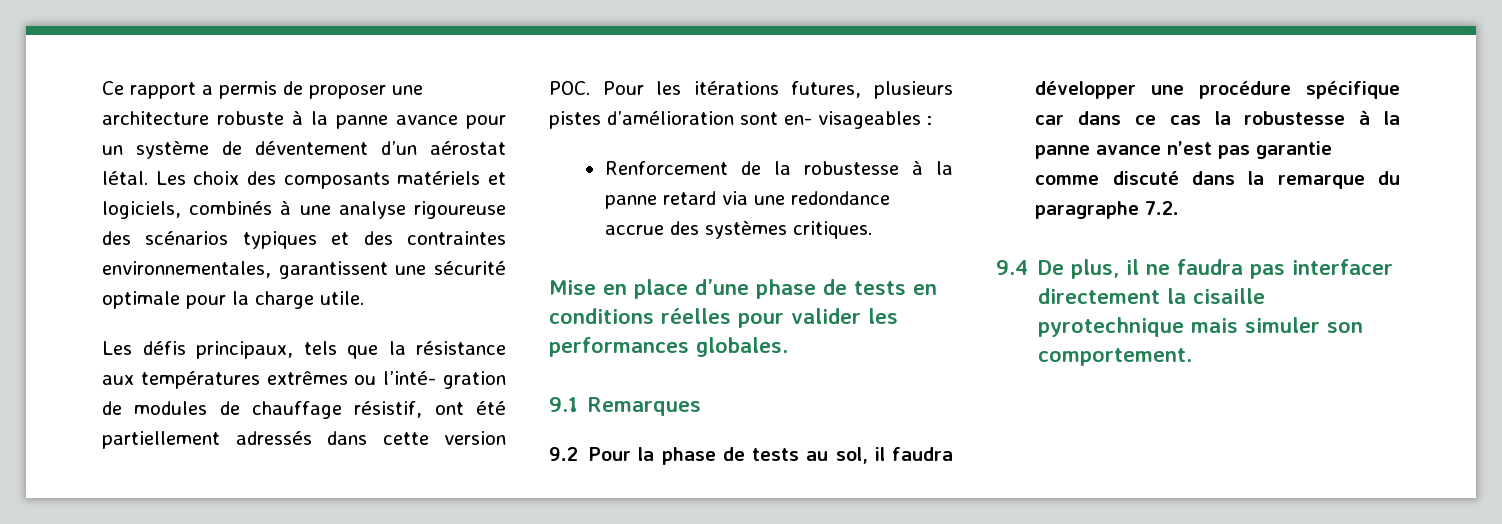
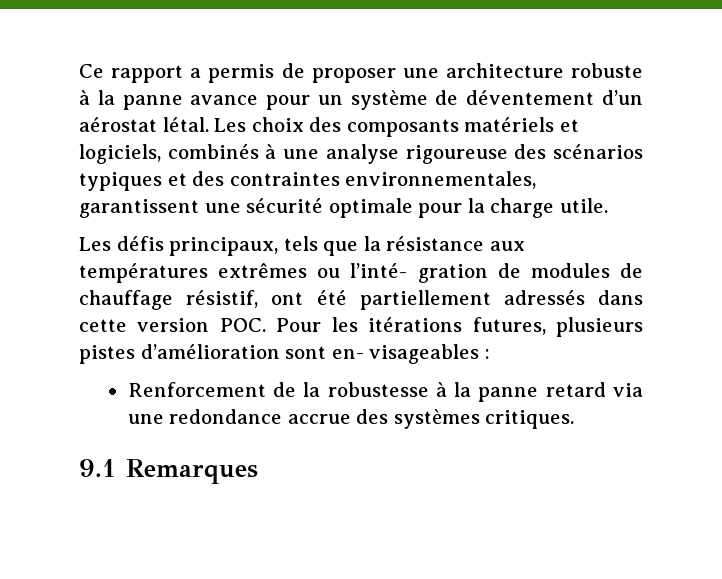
[549,279,937,299] [549,308,898,328] [549,337,788,357] [549,397,702,416] [549,447,953,465] [1035,81,1400,99] [1035,110,1400,125] [1035,141,1333,159] [1035,171,1400,189] [1035,201,1180,219] [996,259,1394,279] [1038,288,1266,304] [1038,317,1364,337] [1038,348,1193,366] Mise en place d’une phase de tests en conditions réelles pour valider les performances globales. // 9.1 Remarques // 9.2 Pour la phase de tests au sol, il faudra développer une procédure spécifique car dans ce cas la robustesse à la panne avance n’est pas garantie comme discuté dans la remarque du paragraphe 7.2. // 9.4 De plus, il ne faudra pas interfacer directement la cisaille pyrotechnique mais simuler son comportement. -> [79,459,259,484] 9.1 Remarques

